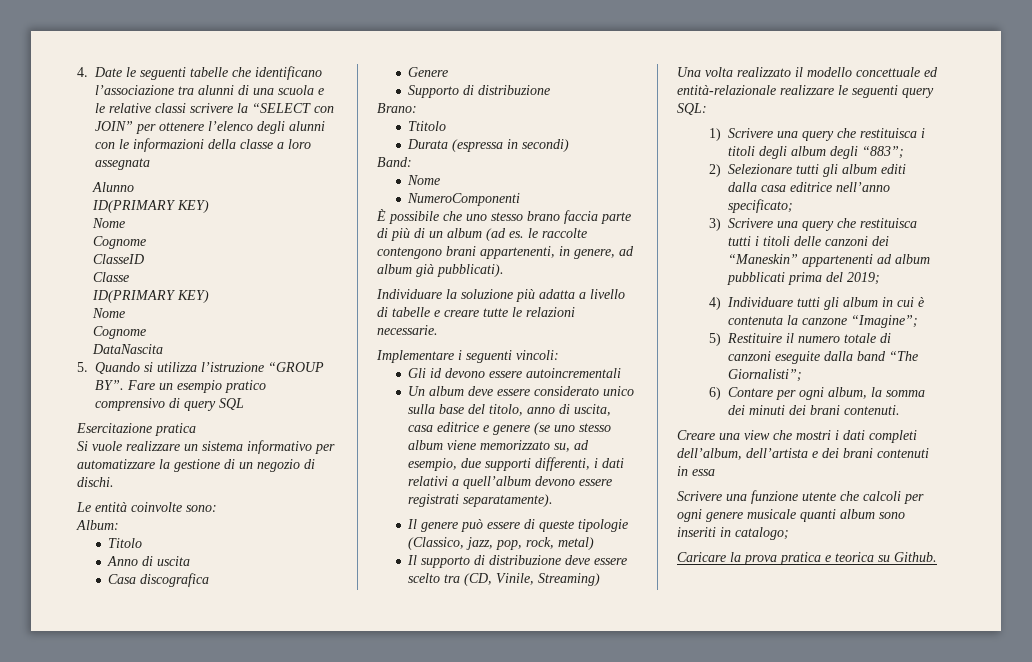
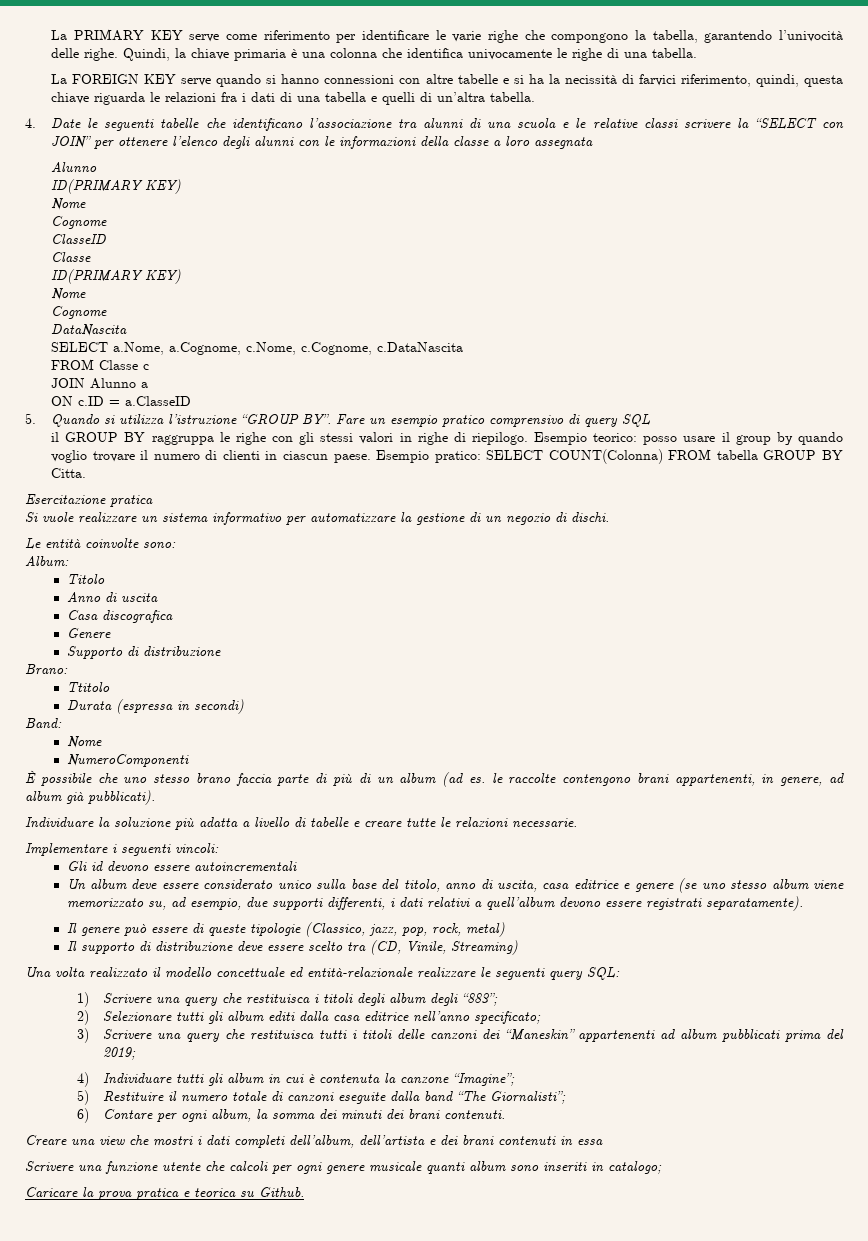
(77, 72) none -> [51,29,843,43] [51,48,698,61] [51,74,844,87] [51,92,536,105] La PRIMARY KEY serve come riferimento per identificare le varie righe che compongono la tabella, garantendo l’univocità delle righe. Quindi, la chiave primaria è una colonna che identifica univocamente le righe di una tabella. // La FOREIGN KEY serve quando si hanno connessioni con altre tabelle e si ha la necissità di farvici riferimento, quindi, questa chiave riguarda le relazioni fra i dati di una tabella e quelli di un’altra tabella. //
(164, 349) none -> [51,342,464,355] [51,359,150,370] [51,378,149,389] [51,396,192,406] // SELECT a.Nome, a.Cognome, c.Nome, c.Cognome, c.DataNascita // FROM Classe c // JOIN Alunno a // ON c.ID = a.ClasseID
(244, 404) none -> [51,432,844,445] [51,449,843,464] [51,468,87,478] // il GROUP BY raggruppa le righe con gli stessi valori in righe di riepilogo. Esempio teorico: posso usare il group by quando voglio trovare il numero di clienti in ciascun paese. Esempio pratico: SELECT COUNT(Colonna) FROM tabella GROUP BY Citta.

